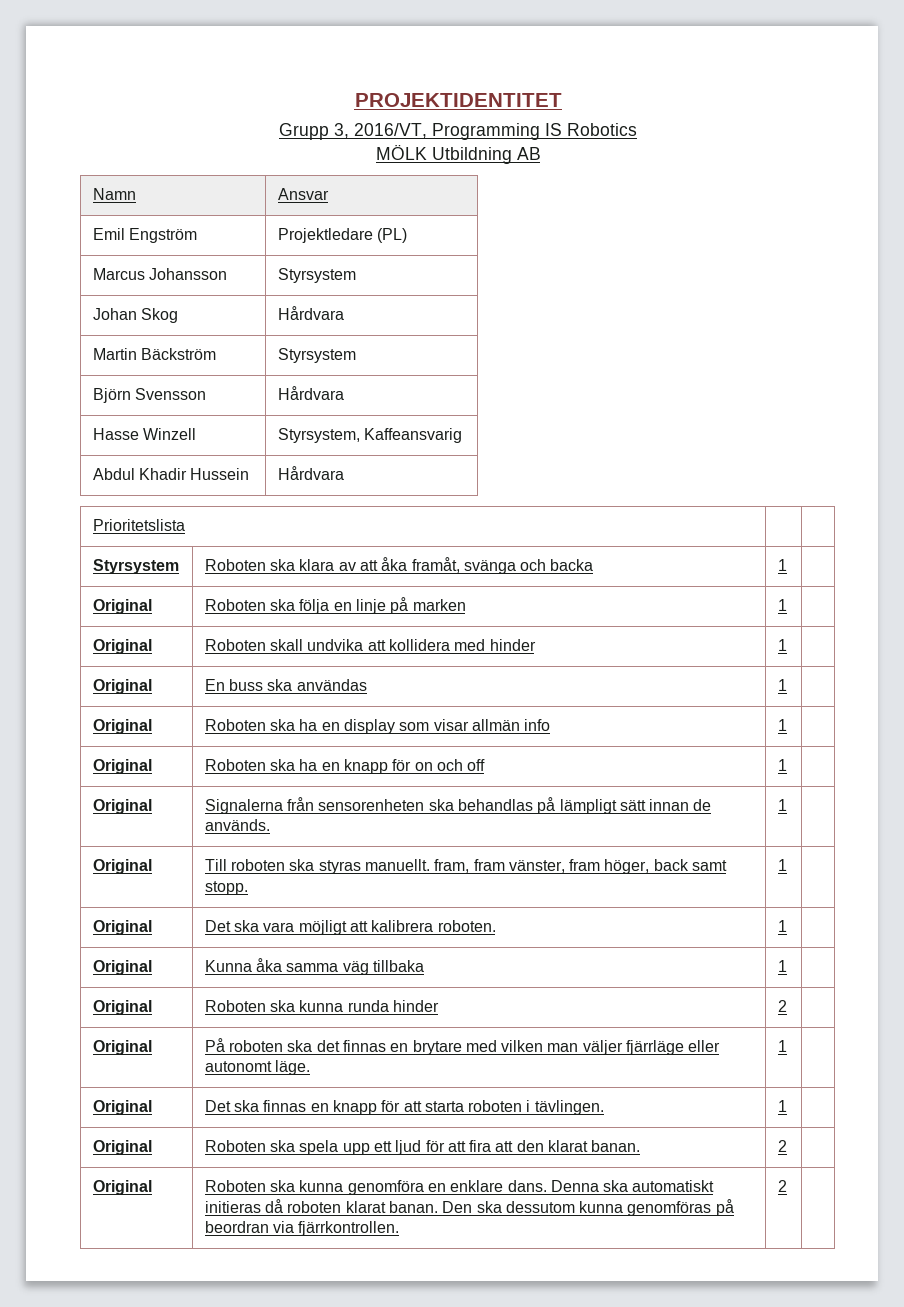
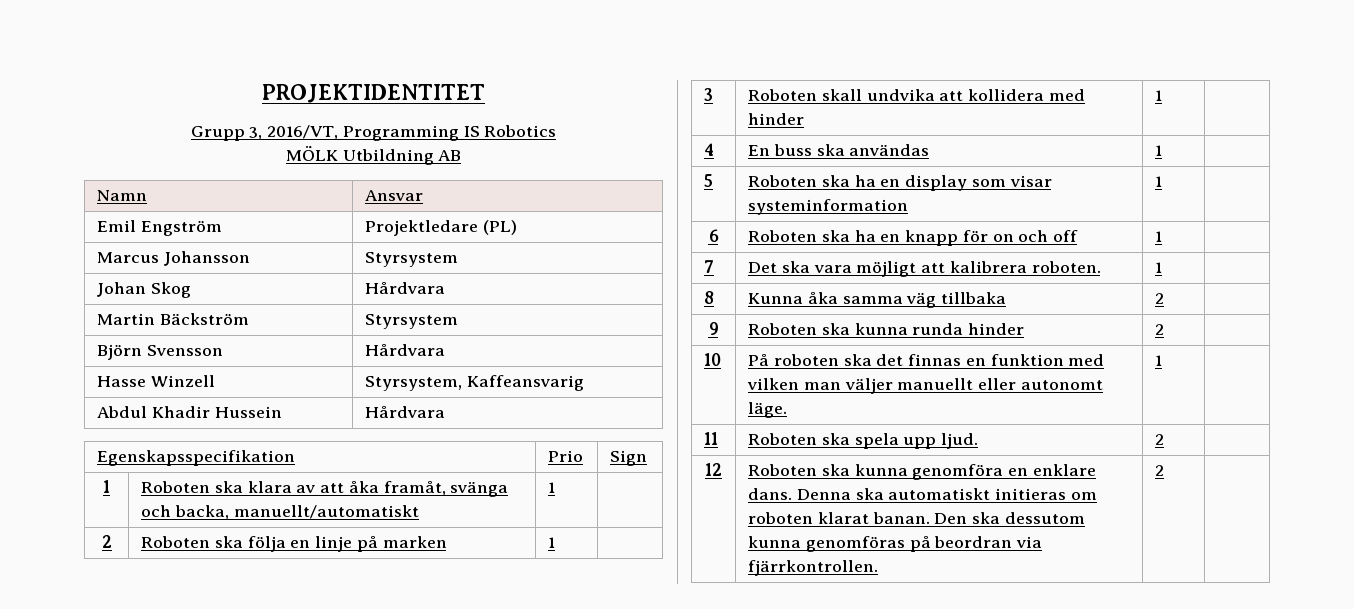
[92,519,185,531] [92,559,179,574] Prioritetslista | | // Styrsystem -> [97,450,296,466] [548,450,584,462] [610,450,648,466] [103,480,110,493] Egenskapsspecifikation | Prio | Sign // 1
[550,559,594,571] [777,559,787,571] [92,599,152,614] backa | 1 | // Original -> [174,505,419,520] [548,482,556,493] [101,535,112,548] backa, manuellt/automatiskt | 1 | // 2
[92,639,152,654] Original -> [704,88,714,101] 3
[92,679,152,694] Original -> [704,143,715,156] 4
[92,719,152,734] Original -> [704,174,714,187] 5
[471,719,551,731] [777,719,787,731] [92,759,152,774] allmän info | 1 | // Original -> [748,199,909,215] [1155,176,1163,187] [708,229,719,242] systeminformation | 1 | // 6
[92,799,152,814] [204,797,712,814] [204,819,270,831] [777,799,787,811] [92,859,152,874] [204,859,728,874] [204,881,248,895] [777,859,787,871] [92,920,152,935] Original | Signalerna från sensorenheten ska behandlas på lämpligt sätt innan de används. | 1 | // Original | Till roboten ska styras manuellt. fram, fram vänster, fram höger, back samt stopp. | 1 | // Original -> [704,260,715,273] 7
[92,960,152,975] Original -> [704,291,715,304] 8
[777,960,787,972] [92,1000,152,1015] 1 | // Original -> [1155,293,1165,304] [708,322,719,335] 2 | // 9
[92,1040,152,1055] Original -> [704,353,722,366] 10
[412,1040,462,1055] brytare -> [990,354,1064,366] funktion
[626,1040,685,1055] fjärrläge -> [897,378,974,390] manuellt
[92,1100,152,1115] [204,1100,604,1115] [777,1100,787,1112] [92,1140,152,1155] [204,1140,641,1155] [777,1140,787,1152] [92,1180,152,1195] Original | Det ska finnas en knapp för att starta roboten i tävlingen. | 1 | // Original | Roboten ska spela upp ett ljud för att fira att den klarat banan. | 2 | // Original -> [704,432,719,445] [748,433,979,449] [1155,434,1165,445] [705,463,722,476] 11 | Roboten ska spela upp ljud. | 2 | // 12
[264,1199,283,1213] då -> [1070,492,1097,500] om

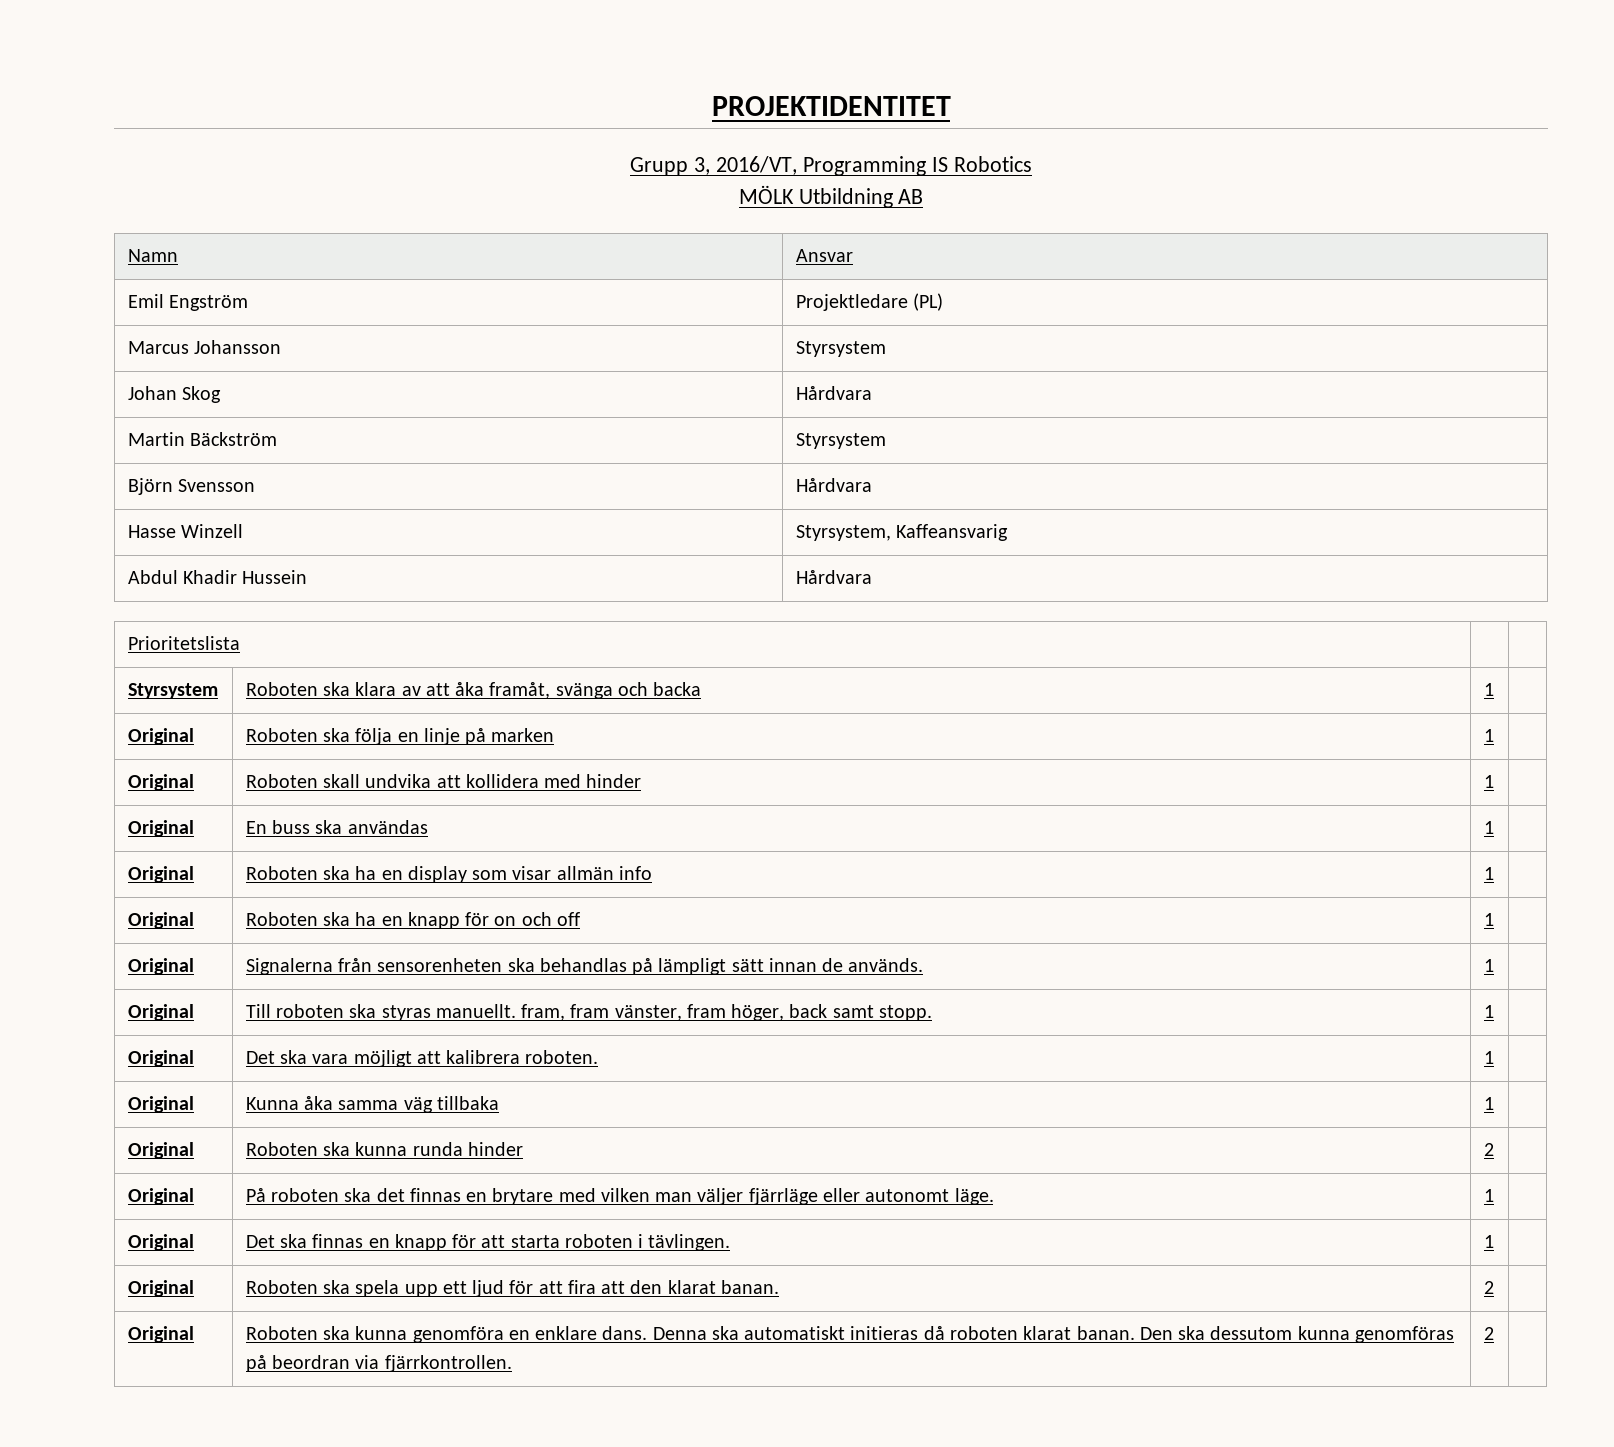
[97,450,296,466] [548,450,584,462] [610,450,648,466] [103,480,110,493] Egenskapsspecifikation | Prio | Sign // 1 -> [127,636,240,650] [127,683,218,699] Prioritetslista | | // Styrsystem
[174,505,419,520] [548,482,556,493] [101,535,112,548] backa, manuellt/automatiskt | 1 | // 2 -> [653,682,702,696] [1483,683,1494,696] [127,728,194,745] backa | 1 | // Original
[704,88,714,101] 3 -> [127,774,194,791] Original
[704,143,715,156] 4 -> [127,820,194,837] Original
[704,174,714,187] 5 -> [127,866,194,883] Original
[748,199,909,215] [1155,176,1163,187] [708,229,719,242] systeminformation | 1 | // 6 -> [556,866,652,880] [1483,867,1494,880] [127,912,194,929] allmän info | 1 | // Original
[704,260,715,273] 7 -> [127,958,194,975] [245,958,924,975] [1483,959,1494,972] [127,1004,194,1021] [245,1004,932,1021] [1483,1005,1494,1018] [127,1050,194,1067] Original | Signalerna från sensorenheten ska behandlas på lämpligt sätt innan de används. | 1 | // Original | Till roboten ska styras manuellt. fram, fram vänster, fram höger, back samt stopp. | 1 | // Original
[704,291,715,304] 8 -> [127,1096,194,1113] Original
[1155,293,1165,304] [708,322,719,335] 2 | // 9 -> [1483,1097,1494,1110] [127,1142,194,1159] 1 | // Original
[704,353,722,366] 10 -> [127,1188,194,1205] Original
[990,354,1064,366] funktion -> [492,1188,554,1205] brytare
[897,378,974,390] manuellt -> [748,1188,818,1205] fjärrläge
[704,432,719,445] [748,433,979,449] [1155,434,1165,445] [705,463,722,476] 11 | Roboten ska spela upp ljud. | 2 | // 12 -> [127,1234,194,1251] [245,1234,731,1251] [1483,1235,1494,1248] [127,1280,194,1297] [245,1280,779,1297] [1483,1281,1494,1294] [127,1326,194,1343] Original | Det ska finnas en knapp för att starta roboten i tävlingen. | 1 | // Original | Roboten ska spela upp ett ljud för att fira att den klarat banan. | 2 | // Original
[1070,492,1097,500] om -> [923,1326,945,1340] då

